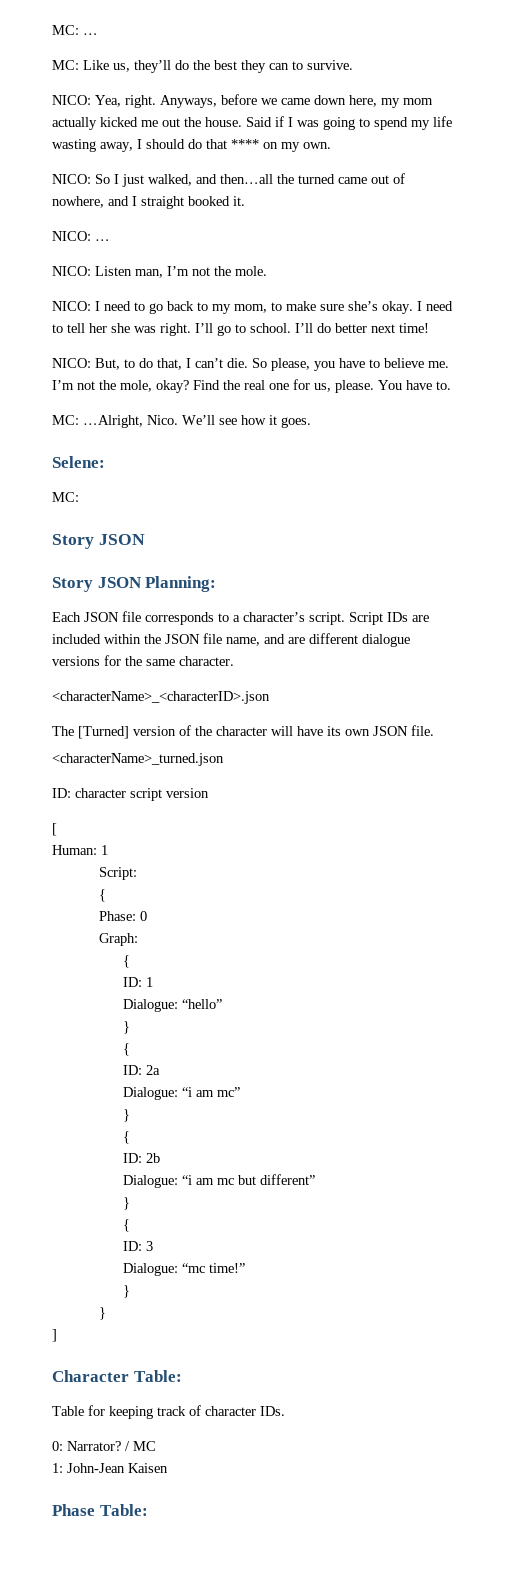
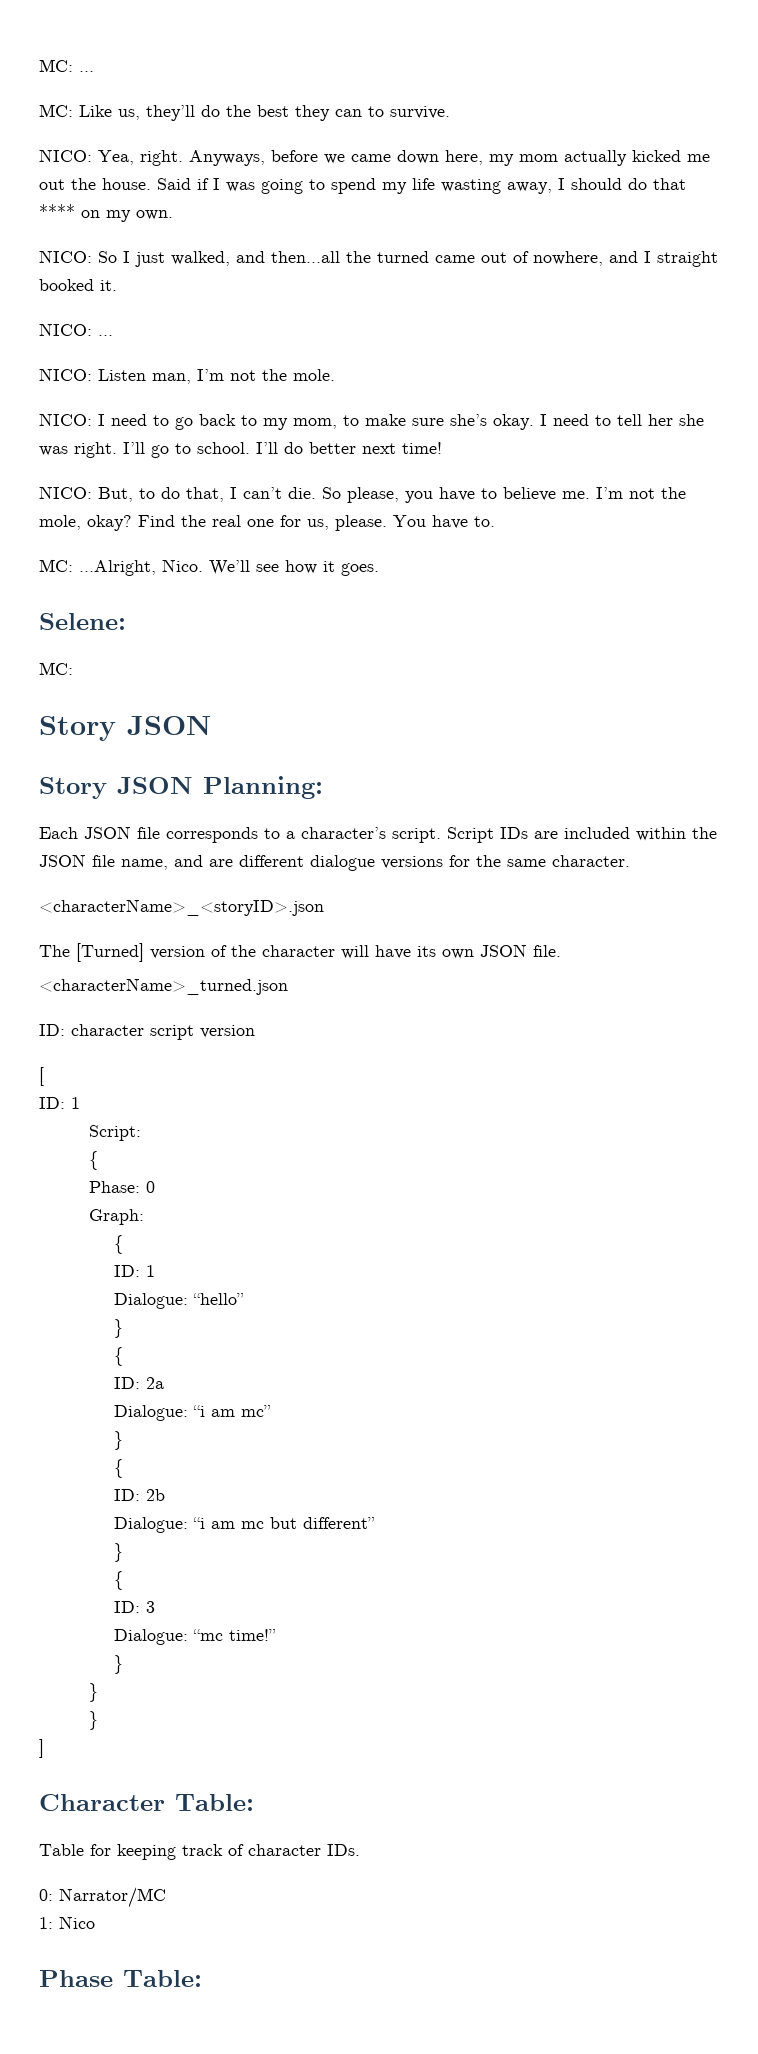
[52,691,270,704] <characterName>_<characterID>.json -> [39,899,324,916] <characterName>_<storyID>.json
[52,845,97,855] Human: -> [39,1097,65,1109] ID:
(107, 1313) none -> [88,1711,98,1730] // }
[67,1441,156,1451] Narrator? / MC -> [59,1887,166,1908] Narrator/MC
[67,1463,168,1473] John-Jean Kaisen -> [59,1916,95,1929] Nico

